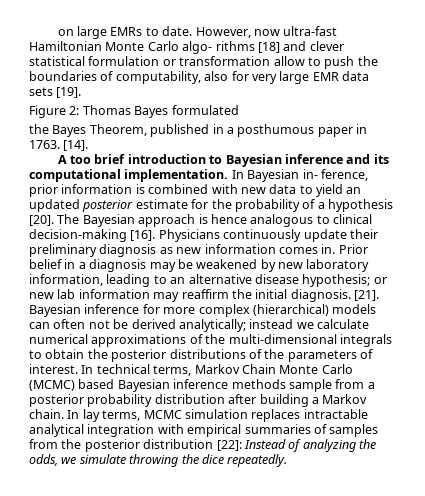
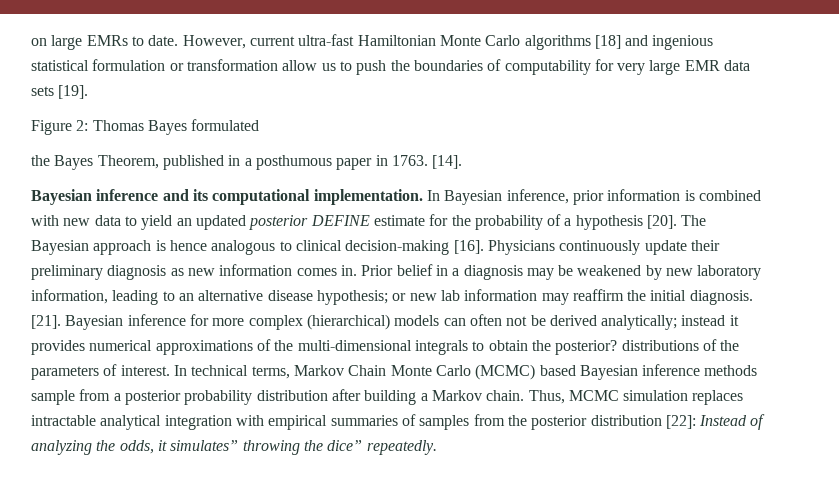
[253,29,280,36] now -> [249,36,295,46] current
[182,41,255,54] algo- rithms -> [524,35,591,50] algorithms
[309,41,344,51] clever -> [652,35,714,50] ingenious
(305, 61) none -> [321,63,336,71] us
[115,71,229,84] computability, also -> [504,60,591,75] computability
[57,154,223,164] A too brief introduction to -> (463, 162) none
[302,169,368,181] in- ference, -> [506,189,569,204] inference,
(134, 206) none -> [310,215,370,226] DEFINE
[296,319,369,329] we calculate -> [729,315,739,326] [31,340,85,355] it provides
[111,349,167,362] posterior -> [555,340,618,355] posterior?
[67,409,141,422] In lay terms, -> [528,390,565,404] Thus,
[61,454,126,464] we simulate -> [157,440,239,451] it simulates”
[201,454,224,464] dice -> [327,440,363,451] dice”

